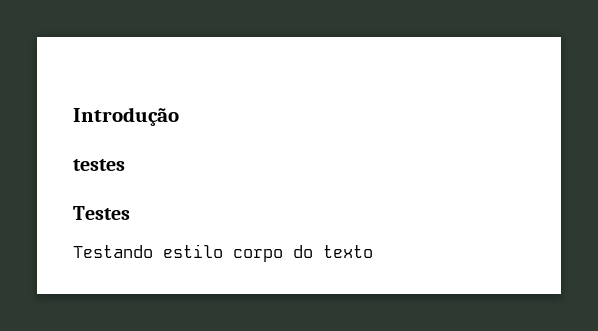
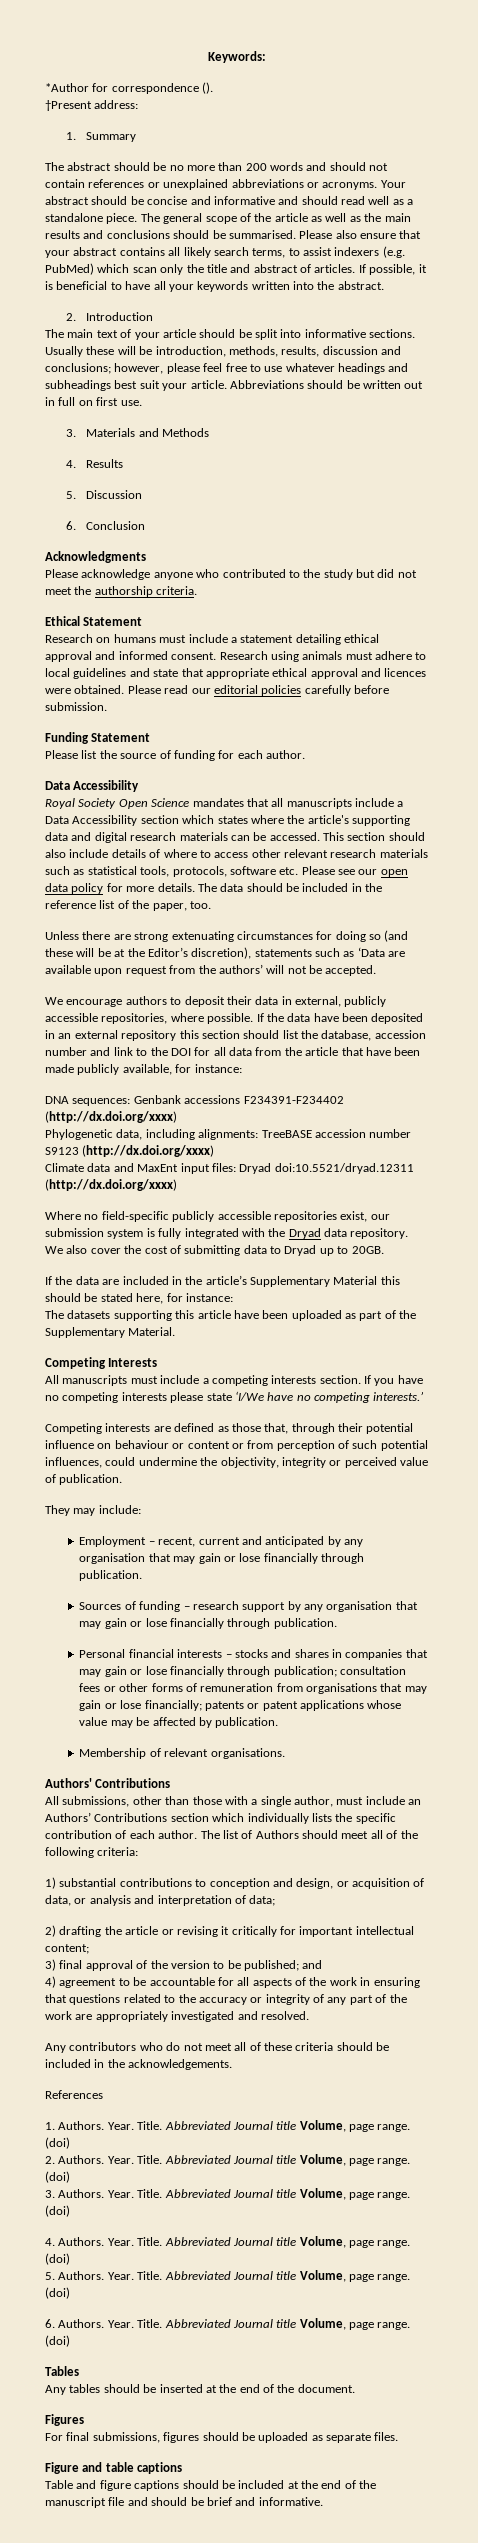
[73,107,179,126] [73,159,125,171] [73,206,130,220] [73,244,373,262] Introdução // testes // Testes // Testando estilo corpo do texto -> [207,51,266,63] [45,82,214,94] [45,100,139,111] [65,132,137,142] [45,162,389,171] [45,179,406,190] [45,196,414,205] [45,213,411,224] [45,230,422,239] [45,246,405,258] [45,263,427,275] [45,281,384,292] [65,312,154,321] [45,329,416,340] [45,346,401,357] [45,363,409,374] [45,380,424,391] [45,397,142,406] [65,428,210,437] [65,459,124,468] [65,490,143,499] [65,521,146,530] [45,551,146,563] [45,569,417,580] [45,586,198,597] [45,616,143,626] [45,634,379,645] [45,651,427,662] [45,668,427,679] [45,685,389,696] [45,702,107,711] [45,732,151,744] [45,750,305,761] [45,780,140,792] [45,798,404,809] [45,815,410,826] [45,832,425,843] [45,849,428,858] [45,866,408,877] [45,883,383,894] [45,900,211,911] [45,930,409,942] [45,947,406,959] [45,964,377,976] [45,996,387,1007] [45,1013,424,1024] [45,1030,426,1041] [45,1047,421,1056] [45,1064,242,1075] [45,1095,344,1106] [45,1111,177,1123] [45,1129,412,1140] [45,1145,215,1157] [45,1163,414,1174] [45,1179,177,1191] [45,1211,390,1222] [45,1228,409,1239] [45,1245,384,1256] [45,1275,400,1287] [45,1293,233,1304] [45,1310,417,1321] [45,1327,176,1338] [45,1357,158,1369] [45,1375,423,1386] [45,1391,425,1403] [45,1423,414,1434] [45,1440,428,1451] [45,1457,428,1468] [45,1474,123,1485] [45,1505,141,1516] [79,1536,364,1547] [79,1553,365,1564] [79,1570,143,1581] [79,1601,418,1612] [79,1618,337,1629] [79,1649,428,1660] [79,1666,407,1677] [79,1683,427,1694] [79,1700,402,1711] [79,1717,279,1728] [79,1748,285,1759] [45,1778,171,1788] [45,1796,422,1807] [45,1812,396,1824] [45,1830,418,1839] [45,1847,139,1858] [45,1877,425,1889] [45,1895,276,1906] [45,1925,414,1937] [45,1944,89,1954] [45,1959,323,1971] [45,1976,420,1988] [45,1994,407,2005] [45,2011,309,2022] [45,2042,390,2053] [45,2059,233,2070] [45,2090,103,2099] [45,2120,411,2132] [45,2137,70,2149] [45,2154,411,2166] [45,2171,70,2183] [45,2188,411,2200] [45,2205,70,2217] [45,2236,411,2248] [45,2253,70,2265] [45,2270,411,2282] [45,2287,70,2299] [45,2318,411,2330] [45,2335,70,2347] [45,2366,79,2376] [45,2384,355,2395] [45,2414,84,2426] [45,2432,399,2443] [45,2462,183,2474] [45,2480,377,2491] [45,2497,323,2508] Keywords: // *Author for correspondence (). // †Present address: // 1. Summary // The abstract should be no more than 200 words and should not contain references or unexplained abbreviations or acronyms. Your abstract should be concise and informative and should read well as a standalone piece. The general scope of the article as well as the main results and conclusions should be summarised. Please also ensure that your abstract contains all likely search terms, to assist indexers (e.g. PubMed) which scan only the title and abstract of articles. If possible, it is beneficial to have all your keywords written into the abstract. // 2. Introduction // The main text of your article should be split into informative sections. Usually these will be introduction, methods, results, discussion and conclusions; however, please feel free to use whatever headings and subheadings best suit your article. Abbreviations should be written out in full on first use. // 3. Materials and Methods // 4. Results // 5. Discussion // 6. Conclusion // Acknowledgments // Please acknowledge anyone who contributed to the study but did not meet the authorship criteria. // Ethical Statement // Research on humans must include a statement detailing ethical approval and informed consent. Research using animals must adhere to local guidelines and state that appropriate ethical approval and licences were obtained. Please read our editorial policies carefully before submission. // Funding Statement // Please list the source of funding for each author. // Data Accessibility // Royal Society Open Science mandates that all manuscripts include a Data Accessibility section which states where the article's supporting data and digital research materials can be accessed. This section should also include details of where to access other relevant research materials such as statistical tools, protocols, software etc. Please see our open data policy for more details. The data should be included in the reference list of the paper, too. // Unless there are strong extenuating circumstances for doing so (and these will be at the Editor’s discretion), statements such as ‘Data are available upon request from the authors’ will not be accepted. // We encourage authors to deposit their data in external, publicly accessible repositories, where possible. If the data have been deposited in an external repository this section should list the database, accession number and link to the DOI for all data from the article that have been made publicly available, for instance: // DNA sequences: Genbank accessions F234391-F234402 (http://dx.doi.org/xxxx) // Phylogenetic data, including alignments: TreeBASE accession number S9123 (http://dx.doi.org/xxxx) // Climate data and MaxEnt input files: Dryad doi:10.5521/dryad.12311 (http://dx.doi.org/xxxx) // Where no field-specific publicly accessible repositories exist, our submission system is fully integrated with the Dryad data repository. We also cover the cost of submitting data to Dryad up to 20GB. // If the data are included in the article’s Supplementary Material this should be stated here, for instance: // The datasets supporting this article have been uploaded as part of the Supplementary Material. // Competing Interests // All manuscripts must include a competing interests section. If you have no competing interests please state ‘I/We have no competing interests.’ // Competing interests are defined as those that, through their potential influence on behaviour or content or from perception of such potential influences, could undermine the objectivity, integrity or perceived value of publication. // They may include: // Employment – recent, current and anticipated by any organisation that may gain or lose financially through publication. // Sources of funding – research support by any organisation that may gain or lose financially through publication. // Personal financial interests – stocks and shares in companies that may gain or lose financially through publication; consultation fees or other forms of remuneration from organisations that may gain or lose financially; patents or patent applications whose value may be affected by publication. // Membership of relevant organisations. // Authors' Contributions // All submissions, other than those with a single author, must include an Authors’ Contributions section which individually lists the specific contribution of each author. The list of Authors should meet all of the following criteria: // 1) substantial contributions to conception and design, or acquisition of data, or analysis and interpretation of data; // 2) drafting the article or revising it critically for important intellectual content; // 3) final approval of the version to be published; and // 4) agreement to be accountable for all aspects of the work in ensuring that questions related to the accuracy or integrity of any part of the work are appropriately investigated and resolved. // Any contributors who do not meet all of these criteria should be included in the acknowledgements. // References // 1. Authors. Year. Title. Abbreviated Journal title Volume, page range. (doi) // 2. Authors. Year. Title. Abbreviated Journal title Volume, page range. (doi) // 3. Authors. Year. Title. Abbreviated Journal title Volume, page range. (doi) // 4. Authors. Year. Title. Abbreviated Journal title Volume, page range. (doi) // 5. Authors. Year. Title. Abbreviated Journal title Volume, page range. (doi) // 6. Authors. Year. Title. Abbreviated Journal title Volume, page range. (doi) // Tables // Any tables should be inserted at the end of the document. // Figures // For final submissions, figures should be uploaded as separate files. // Figure and table captions // Table and figure captions should be included at the end of the manuscript file and should be brief and informative.

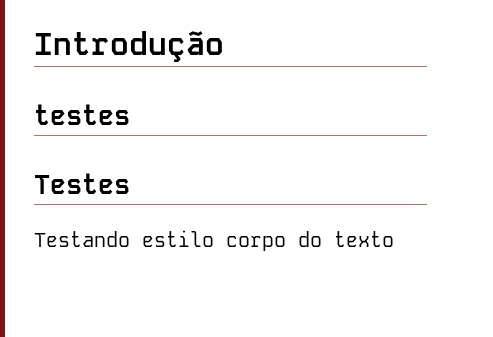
[207,51,266,63] [45,82,214,94] [45,100,139,111] [65,132,137,142] [45,162,389,171] [45,179,406,190] [45,196,414,205] [45,213,411,224] [45,230,422,239] [45,246,405,258] [45,263,427,275] [45,281,384,292] [65,312,154,321] [45,329,416,340] [45,346,401,357] [45,363,409,374] [45,380,424,391] [45,397,142,406] [65,428,210,437] [65,459,124,468] [65,490,143,499] [65,521,146,530] [45,551,146,563] [45,569,417,580] [45,586,198,597] [45,616,143,626] [45,634,379,645] [45,651,427,662] [45,668,427,679] [45,685,389,696] [45,702,107,711] [45,732,151,744] [45,750,305,761] [45,780,140,792] [45,798,404,809] [45,815,410,826] [45,832,425,843] [45,849,428,858] [45,866,408,877] [45,883,383,894] [45,900,211,911] [45,930,409,942] [45,947,406,959] [45,964,377,976] [45,996,387,1007] [45,1013,424,1024] [45,1030,426,1041] [45,1047,421,1056] [45,1064,242,1075] [45,1095,344,1106] [45,1111,177,1123] [45,1129,412,1140] [45,1145,215,1157] [45,1163,414,1174] [45,1179,177,1191] [45,1211,390,1222] [45,1228,409,1239] [45,1245,384,1256] [45,1275,400,1287] [45,1293,233,1304] [45,1310,417,1321] [45,1327,176,1338] [45,1357,158,1369] [45,1375,423,1386] [45,1391,425,1403] [45,1423,414,1434] [45,1440,428,1451] [45,1457,428,1468] [45,1474,123,1485] [45,1505,141,1516] [79,1536,364,1547] [79,1553,365,1564] [79,1570,143,1581] [79,1601,418,1612] [79,1618,337,1629] [79,1649,428,1660] [79,1666,407,1677] [79,1683,427,1694] [79,1700,402,1711] [79,1717,279,1728] [79,1748,285,1759] [45,1778,171,1788] [45,1796,422,1807] [45,1812,396,1824] [45,1830,418,1839] [45,1847,139,1858] [45,1877,425,1889] [45,1895,276,1906] [45,1925,414,1937] [45,1944,89,1954] [45,1959,323,1971] [45,1976,420,1988] [45,1994,407,2005] [45,2011,309,2022] [45,2042,390,2053] [45,2059,233,2070] [45,2090,103,2099] [45,2120,411,2132] [45,2137,70,2149] [45,2154,411,2166] [45,2171,70,2183] [45,2188,411,2200] [45,2205,70,2217] [45,2236,411,2248] [45,2253,70,2265] [45,2270,411,2282] [45,2287,70,2299] [45,2318,411,2330] [45,2335,70,2347] [45,2366,79,2376] [45,2384,355,2395] [45,2414,84,2426] [45,2432,399,2443] [45,2462,183,2474] [45,2480,377,2491] [45,2497,323,2508] Keywords: // *Author for correspondence (). // †Present address: // 1. Summary // The abstract should be no more than 200 words and should not contain references or unexplained abbreviations or acronyms. Your abstract should be concise and informative and should read well as a standalone piece. The general scope of the article as well as the main results and conclusions should be summarised. Please also ensure that your abstract contains all likely search terms, to assist indexers (e.g. PubMed) which scan only the title and abstract of articles. If possible, it is beneficial to have all your keywords written into the abstract. // 2. Introduction // The main text of your article should be split into informative sections. Usually these will be introduction, methods, results, discussion and conclusions; however, please feel free to use whatever headings and subheadings best suit your article. Abbreviations should be written out in full on first use. // 3. Materials and Methods // 4. Results // 5. Discussion // 6. Conclusion // Acknowledgments // Please acknowledge anyone who contributed to the study but did not meet the authorship criteria. // Ethical Statement // Research on humans must include a statement detailing ethical approval and informed consent. Research using animals must adhere to local guidelines and state that appropriate ethical approval and licences were obtained. Please read our editorial policies carefully before submission. // Funding Statement // Please list the source of funding for each author. // Data Accessibility // Royal Society Open Science mandates that all manuscripts include a Data Accessibility section which states where the article's supporting data and digital research materials can be accessed. This section should also include details of where to access other relevant research materials such as statistical tools, protocols, software etc. Please see our open data policy for more details. The data should be included in the reference list of the paper, too. // Unless there are strong extenuating circumstances for doing so (and these will be at the Editor’s discretion), statements such as ‘Data are available upon request from the authors’ will not be accepted. // We encourage authors to deposit their data in external, publicly accessible repositories, where possible. If the data have been deposited in an external repository this section should list the database, accession number and link to the DOI for all data from the article that have been made publicly available, for instance: // DNA sequences: Genbank accessions F234391-F234402 (http://dx.doi.org/xxxx) // Phylogenetic data, including alignments: TreeBASE accession number S9123 (http://dx.doi.org/xxxx) // Climate data and MaxEnt input files: Dryad doi:10.5521/dryad.12311 (http://dx.doi.org/xxxx) // Where no field-specific publicly accessible repositories exist, our submission system is fully integrated with the Dryad data repository. We also cover the cost of submitting data to Dryad up to 20GB. // If the data are included in the article’s Supplementary Material this should be stated here, for instance: // The datasets supporting this article have been uploaded as part of the Supplementary Material. // Competing Interests // All manuscripts must include a competing interests section. If you have no competing interests please state ‘I/We have no competing interests.’ // Competing interests are defined as those that, through their potential influence on behaviour or content or from perception of such potential influences, could undermine the objectivity, integrity or perceived value of publication. // They may include: // Employment – recent, current and anticipated by any organisation that may gain or lose financially through publication. // Sources of funding – research support by any organisation that may gain or lose financially through publication. // Personal financial interests – stocks and shares in companies that may gain or lose financially through publication; consultation fees or other forms of remuneration from organisations that may gain or lose financially; patents or patent applications whose value may be affected by publication. // Membership of relevant organisations. // Authors' Contributions // All submissions, other than those with a single author, must include an Authors’ Contributions section which individually lists the specific contribution of each author. The list of Authors should meet all of the following criteria: // 1) substantial contributions to conception and design, or acquisition of data, or analysis and interpretation of data; // 2) drafting the article or revising it critically for important intellectual content; // 3) final approval of the version to be published; and // 4) agreement to be accountable for all aspects of the work in ensuring that questions related to the accuracy or integrity of any part of the work are appropriately investigated and resolved. // Any contributors who do not meet all of these criteria should be included in the acknowledgements. // References // 1. Authors. Year. Title. Abbreviated Journal title Volume, page range. (doi) // 2. Authors. Year. Title. Abbreviated Journal title Volume, page range. (doi) // 3. Authors. Year. Title. Abbreviated Journal title Volume, page range. (doi) // 4. Authors. Year. Title. Abbreviated Journal title Volume, page range. (doi) // 5. Authors. Year. Title. Abbreviated Journal title Volume, page range. (doi) // 6. Authors. Year. Title. Abbreviated Journal title Volume, page range. (doi) // Tables // Any tables should be inserted at the end of the document. // Figures // For final submissions, figures should be uploaded as separate files. // Figure and table captions // Table and figure captions should be included at the end of the manuscript file and should be brief and informative. -> [34,31,224,62] [34,104,130,125] [34,173,130,194] [34,230,394,251] Introdução // testes // Testes // Testando estilo corpo do texto

